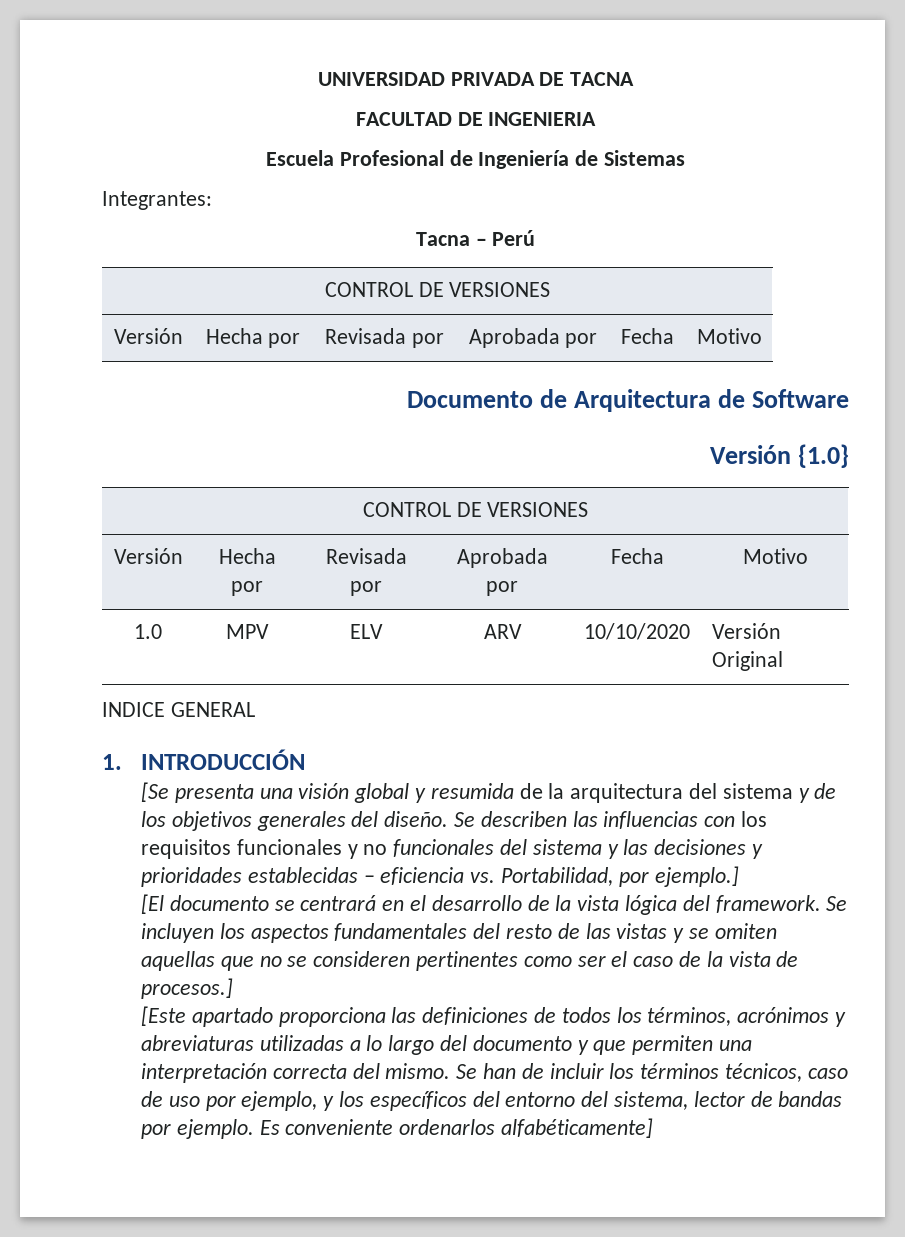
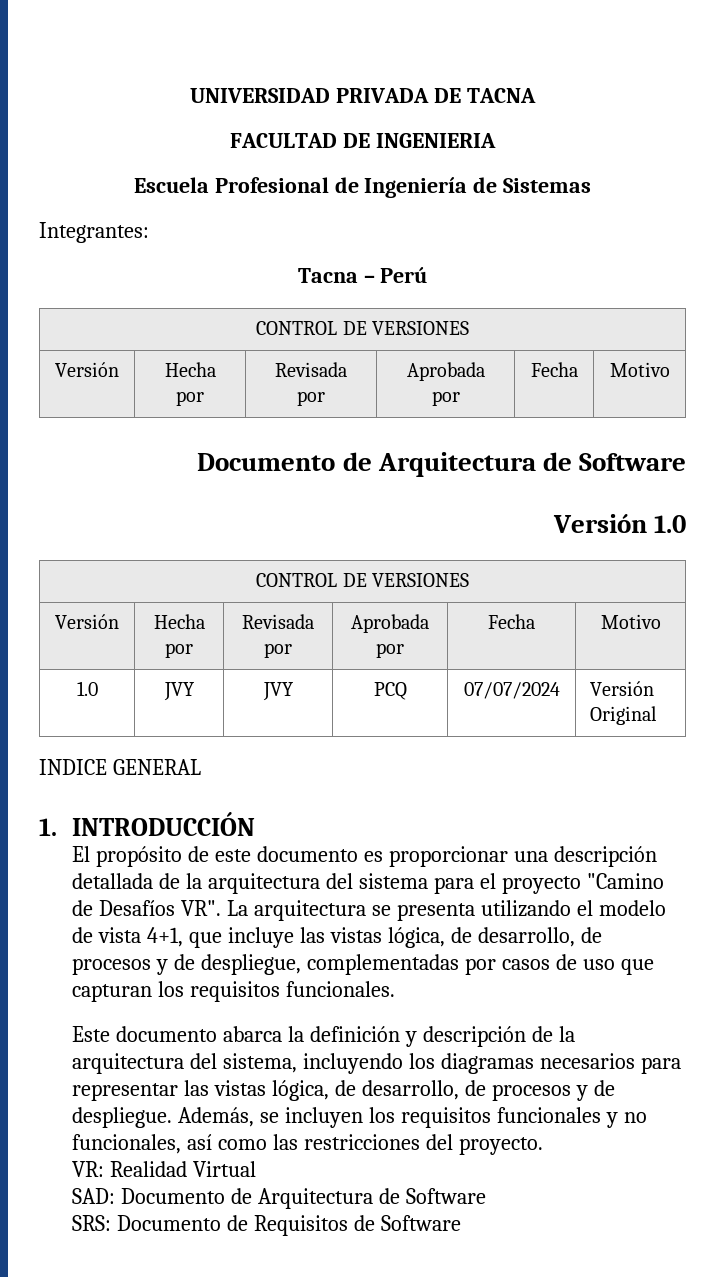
[798,444,849,468] {1.0} -> [654,515,686,533] 1.0
[226,624,269,639] [350,624,383,639] [483,624,522,639] [584,623,690,640] MPV | ELV | ARV | 10/10/2020 -> [163,682,195,701] [262,682,294,701] [373,682,407,700] [463,682,560,699] JVY | JVY | PCQ | 07/07/2024
[140,782,514,803] [Se presenta una visión global y resumida -> [72,846,657,867] [72,873,154,889] El propósito de este documento es proporcionar una descripción detallada
[798,783,837,803] [140,811,736,831] y de los objetivos generales del diseño. Se describen las influencias con -> [433,873,664,894] [72,900,666,921] [72,927,602,948] [72,954,654,975] [72,981,396,1002] [72,1026,575,1047] [72,1053,681,1074] [72,1080,615,1101] [72,1107,364,1128] para el proyecto "Camino de Desafíos VR". La arquitectura se presenta utilizando el modelo de vista 4+1, que incluye las vistas lógica, de desarrollo, de procesos y de despliegue, complementadas por casos de uso que capturan los requisitos funcionales. // Este documento abarca la definición y descripción de la arquitectura del sistema, incluyendo los diagramas necesarios para representar las vistas lógica, de desarrollo, de procesos y de despliegue. Además, se incluyen
[393,839,763,859] [140,866,739,887] [140,894,848,915] [140,923,777,943] [140,951,799,971] [140,978,233,999] [140,1006,846,1027] [140,1035,752,1055] [140,1063,848,1083] [140,1091,843,1111] [140,1118,653,1139] funcionales del sistema y las decisiones y prioridades establecidas – eficiencia vs. Portabilidad, por ejemplo.] // [El documento se centrará en el desarrollo de la vista lógica del framework. Se incluyen los aspectos fundamentales del resto de las vistas y se omiten aquellas que no se consideren pertinentes como ser el caso de la vista de procesos.] // [Este apartado proporciona las definiciones de todos los términos, acrónimos y abreviaturas utilizadas a lo largo del documento y que permiten una interpretación correcta del mismo. Se han de incluir los términos técnicos, caso de uso por ejemplo, y los específicos del entorno del sistema, lector de bandas por ejemplo. Es conveniente ordenarlos alfabéticamente] -> [72,1134,543,1155] [72,1161,257,1177] [72,1188,487,1209] [72,1215,462,1236] funcionales, así como las restricciones del proyecto. // VR: Realidad Virtual // SAD: Documento de Arquitectura de Software // SRS: Documento de Requisitos de Software

